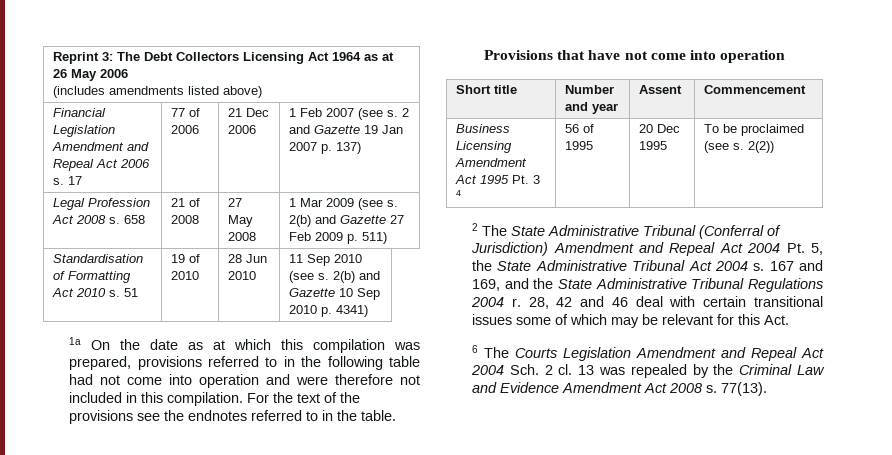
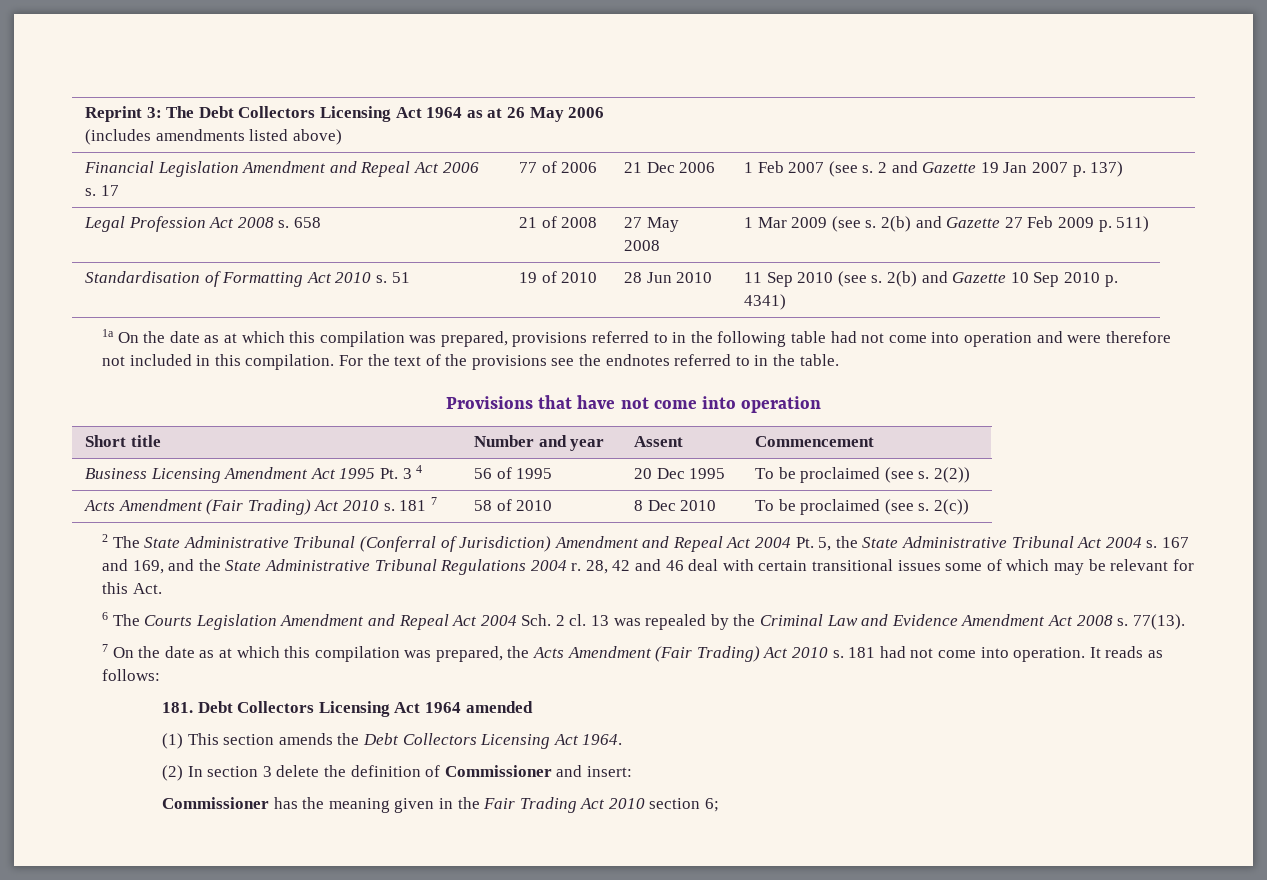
(775, 147) none -> [84,497,437,515] [474,499,553,511] [634,500,717,511] [755,499,969,515] // Acts Amendment (Fair Trading) Act 2010 s. 181 7 | 58 of 2010 | 8 Dec 2010 | To be proclaimed (see s. 2(c))
(768, 389) none -> [101,644,1163,662] [101,669,160,681] [161,701,533,717] [161,733,623,749] [161,765,632,781] [161,797,720,813] // 7 On the date as at which this compilation was prepared, the Acts Amendment (Fair Trading) Act 2010 s. 181 had not come into operation. It reads as follows: // 181. Debt Collectors Licensing Act 1964 amended // (1) This section amends the Debt Collectors Licensing Act 1964. // (2) In section 3 delete the definition of Commissioner and insert: // Commissioner has the meaning given in the Fair Trading Act 2010 section 6;

